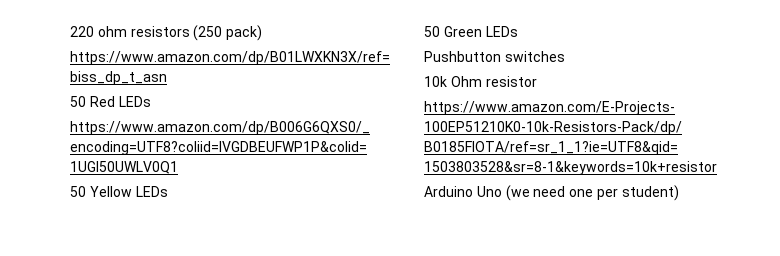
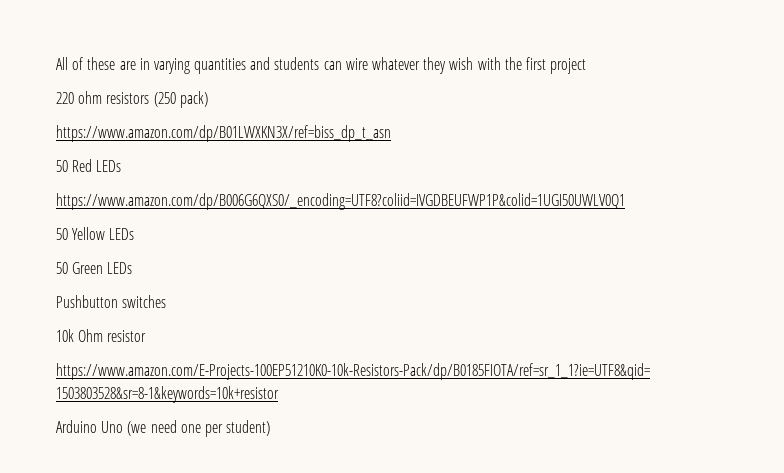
(70, 31) none -> [56,57,587,74] All of these are in varying quantities and students can wire whatever they wish with the first project //

